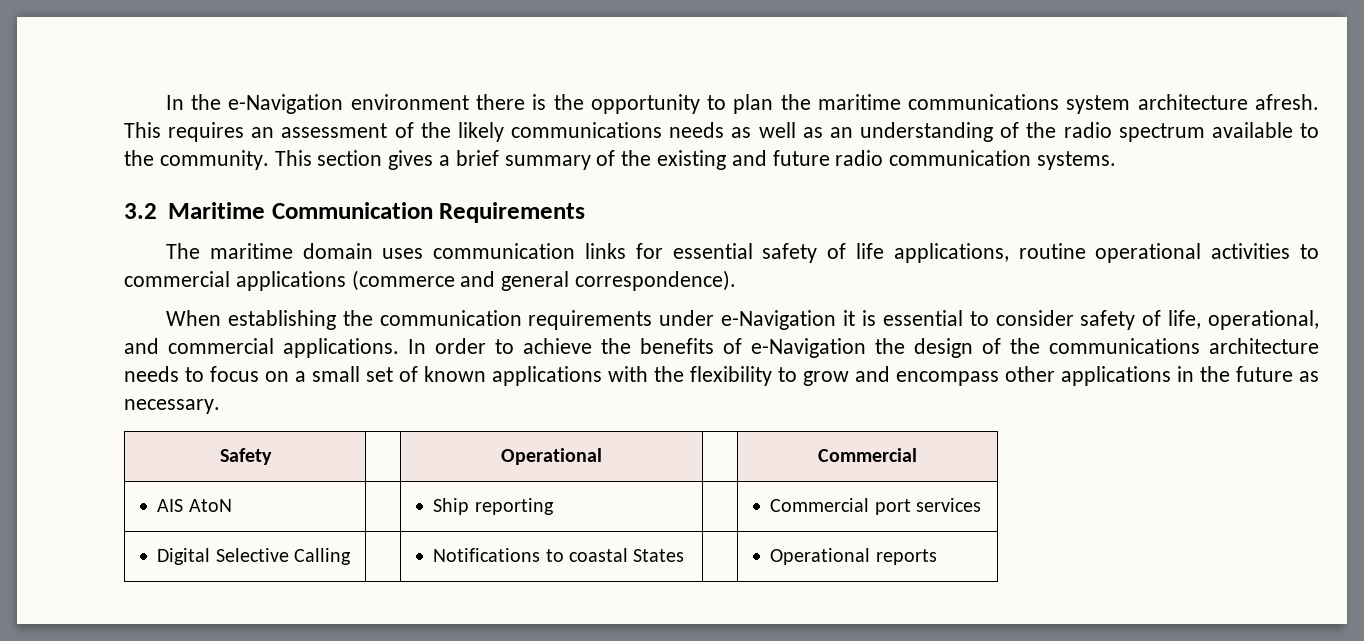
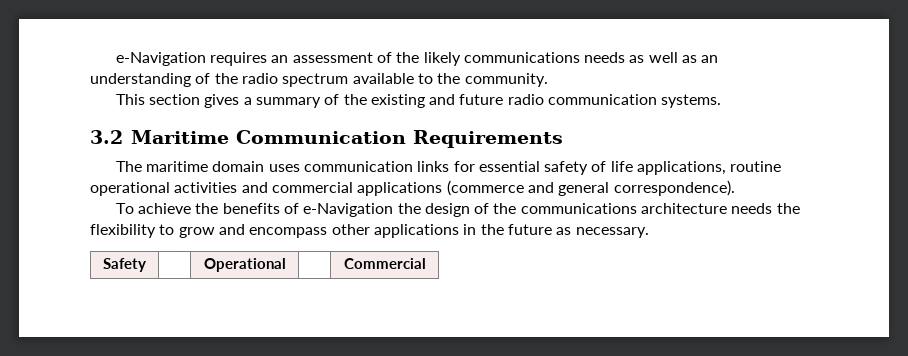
[165,94,1319,114] [124,122,161,138] In the e-Navigation environment there is the opportunity to plan the maritime communications system architecture afresh. This -> [115,52,206,66] e-Navigation
(269, 160) none -> (548, 80) //
[455,150,499,166] brief -> (252, 101) none
[1300,244,1319,259] to -> [241,182,268,193] and
[165,310,1319,330] [124,338,514,358] When establishing the communication requirements under e-Navigation it is essential to consider safety of life, operational, and commercial applications. In order to -> [115,203,134,214] To
[185,366,648,386] to focus on a small set of known applications with -> (773, 208) none
[157,499,232,512] [433,498,554,515] [770,498,981,515] [157,548,351,565] [433,548,685,562] [770,548,937,565] // AIS AtoN | | Ship reporting | | Commercial port services // Digital Selective Calling | | Notifications to coastal States | | Operational reports -> (426, 263) none

